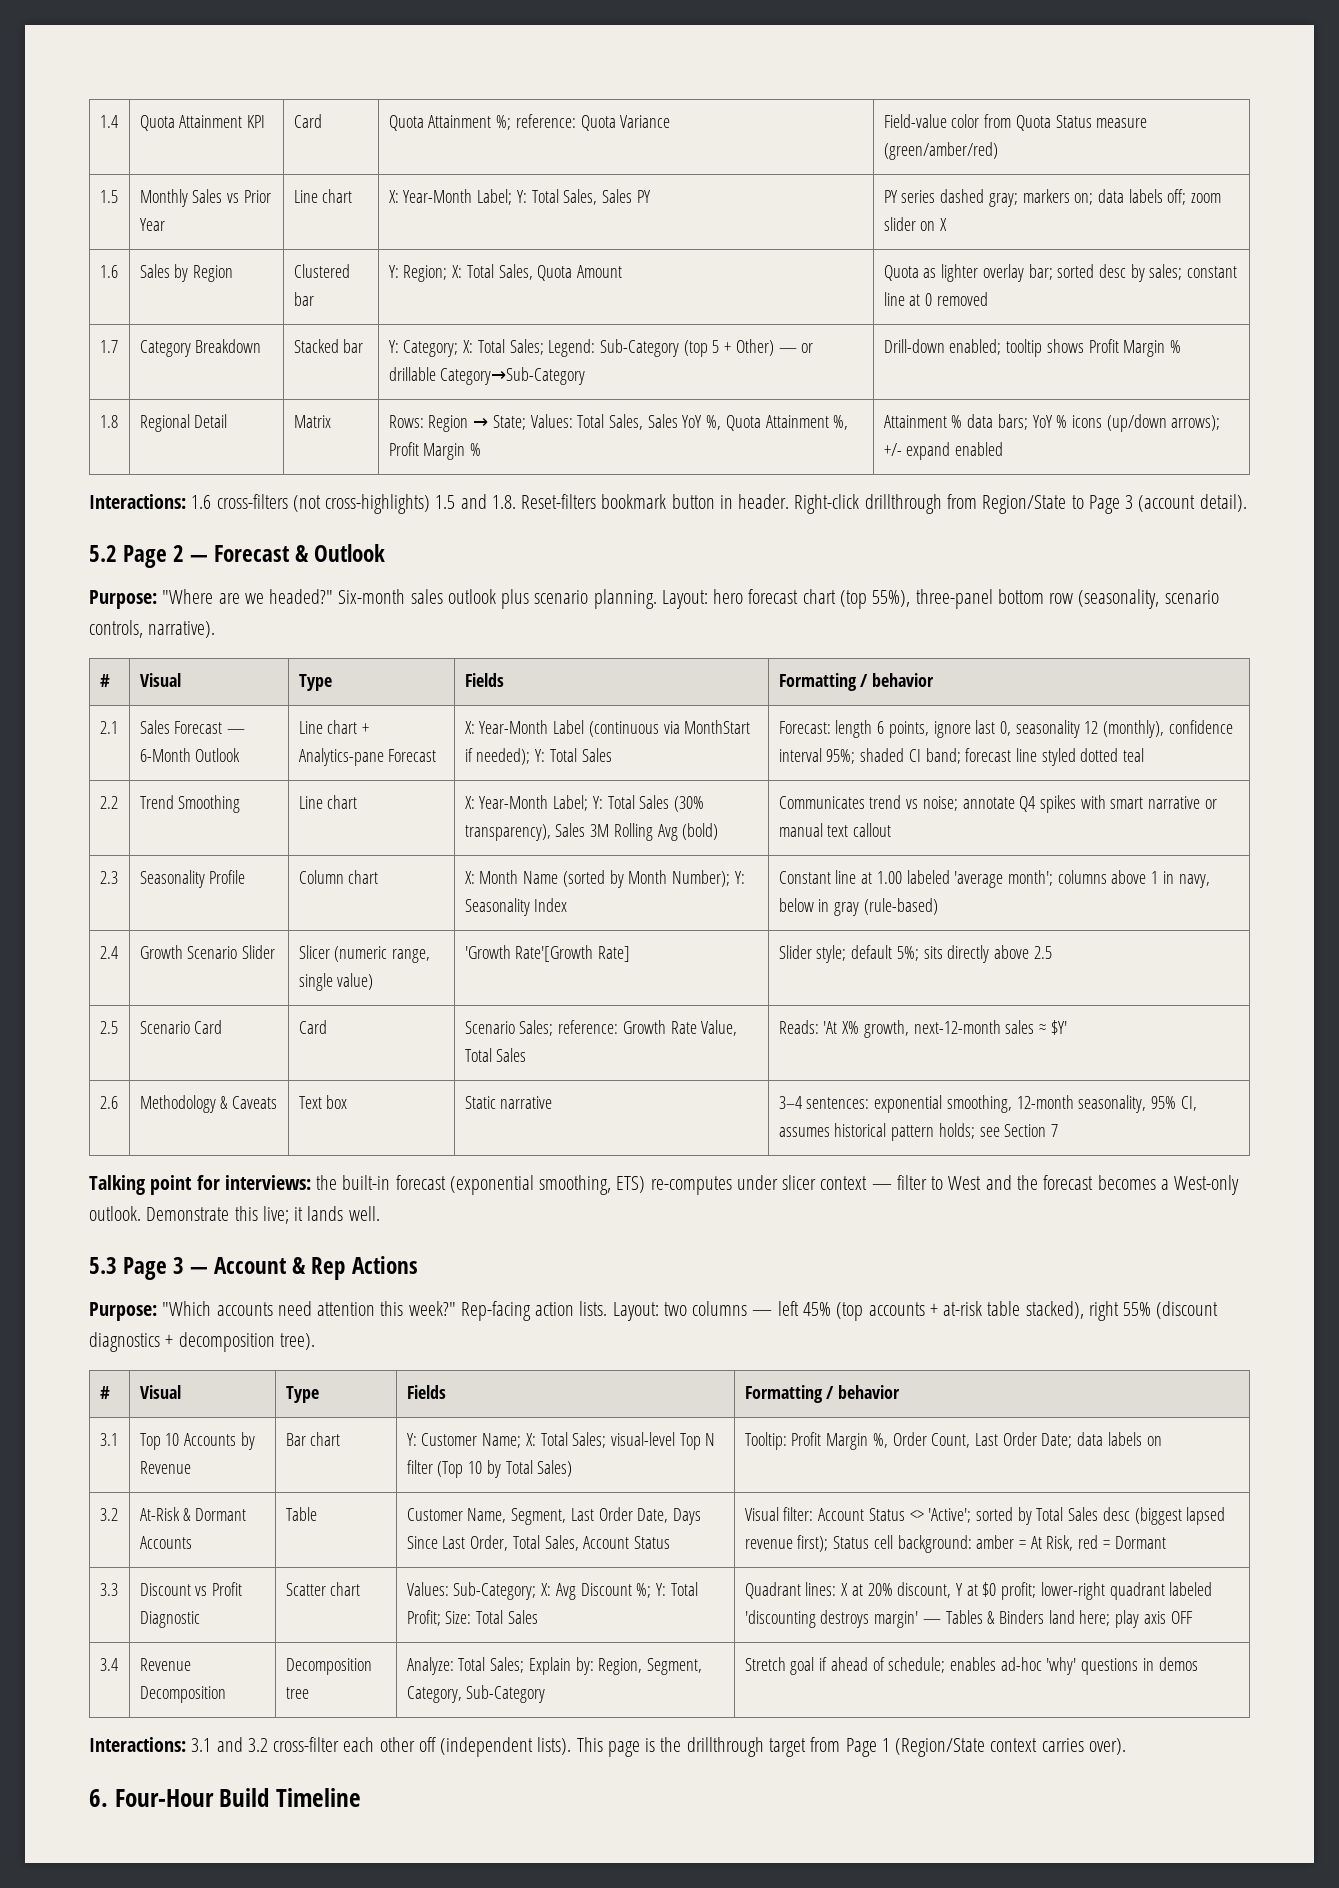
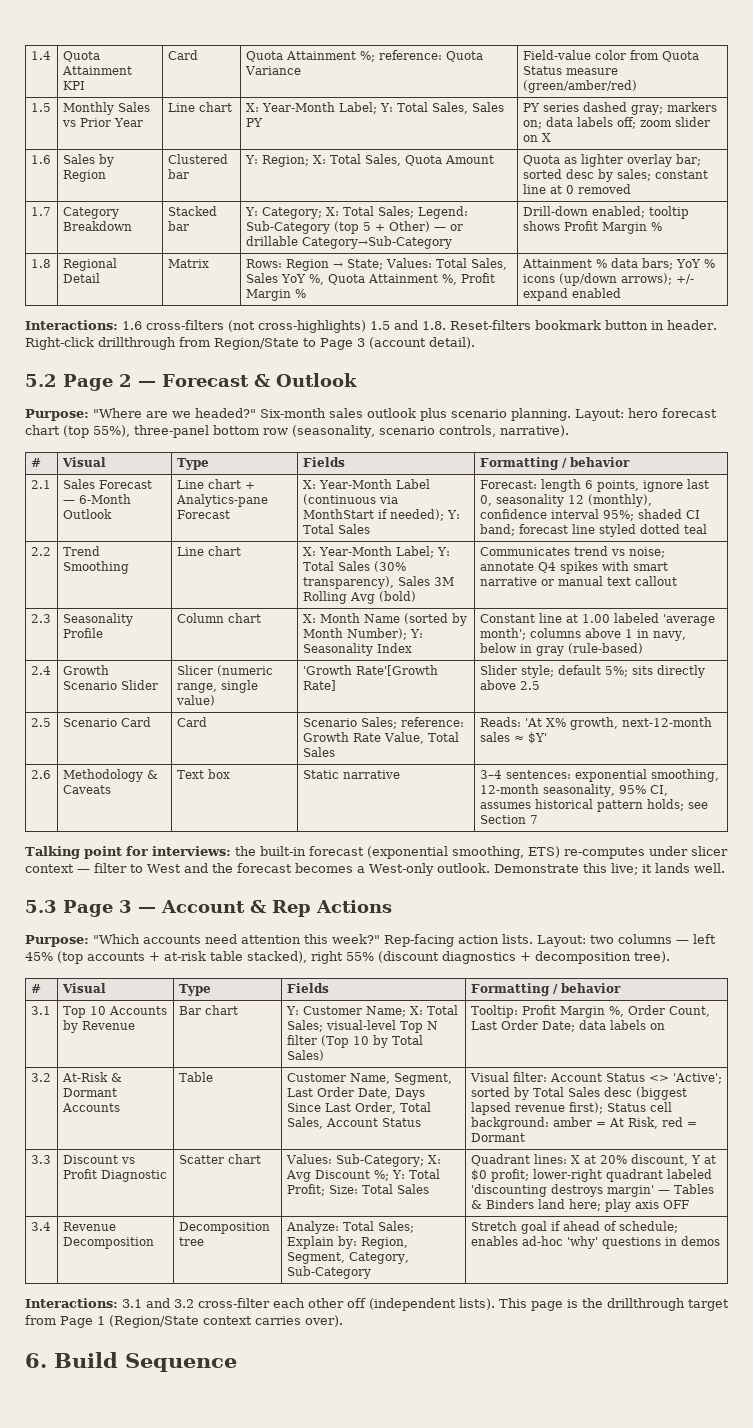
[114,1788,361,1807] Four-Hour Build Timeline -> [54,1352,237,1372] Build Sequence

